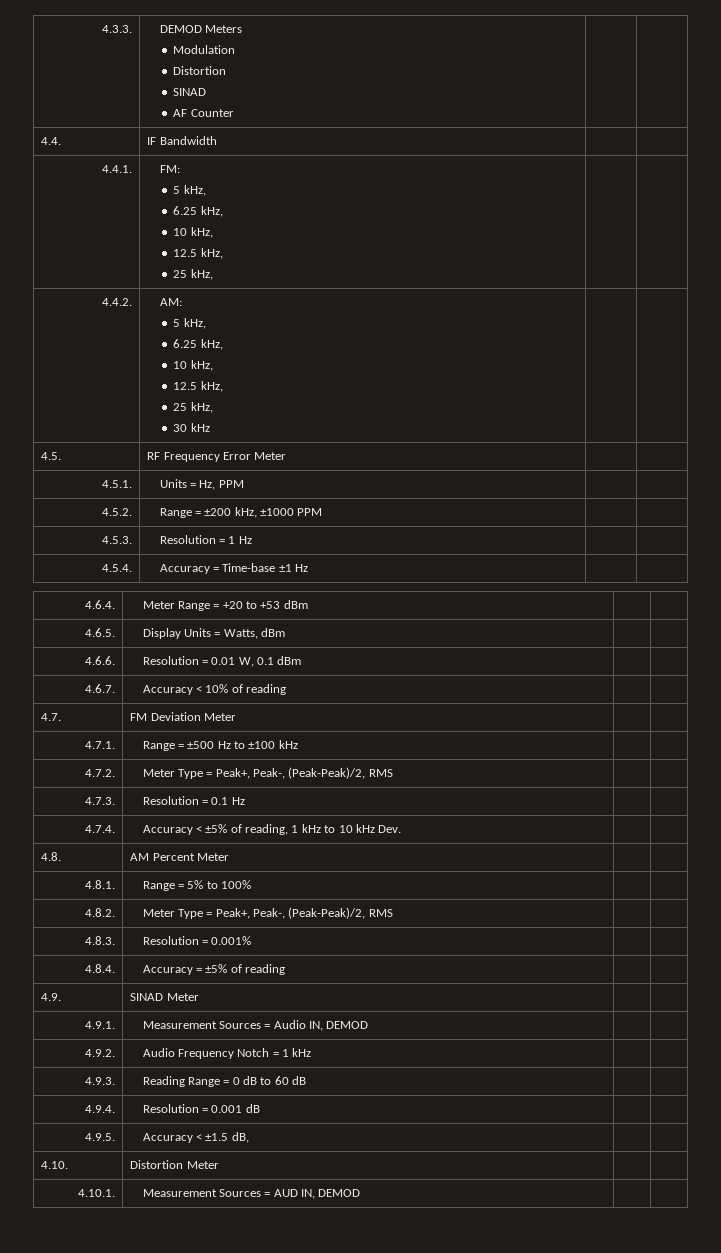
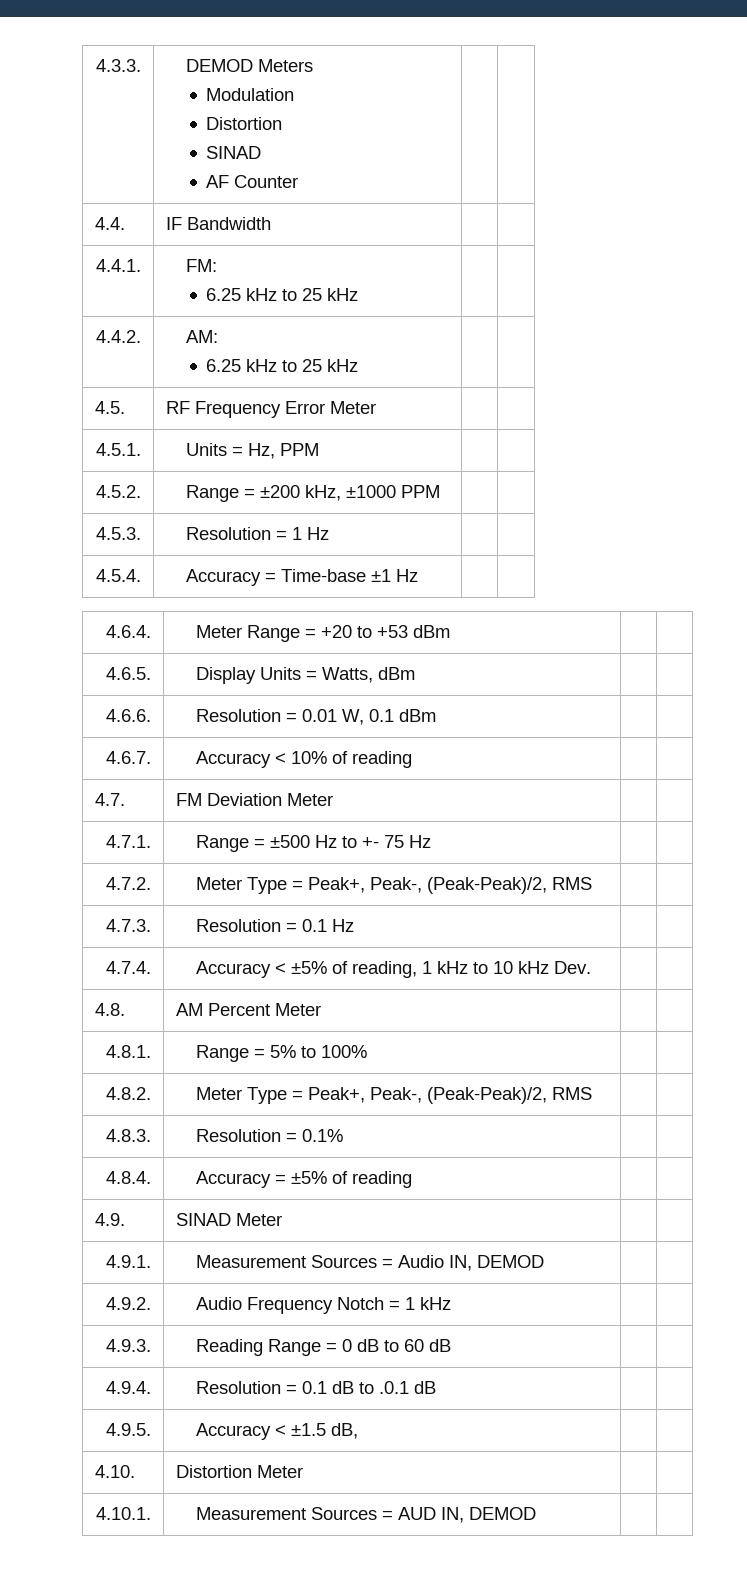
[173,185,206,196] [173,206,223,217] [173,227,213,238] [173,248,223,259] [173,269,213,280] // 5 kHz, // 6.25 kHz, // 10 kHz, // 12.5 kHz, // 25 kHz, -> [206,288,359,301] // 6.25 kHz to 25 kHz
[173,318,206,329] [173,339,223,350] [173,360,213,371] [173,381,223,392] [173,402,213,413] [173,424,188,432] // 5 kHz, // 6.25 kHz, // 10 kHz, // 12.5 kHz, // 25 kHz, // 30 -> [206,359,323,372] // 6.25 kHz to 25
[248,740,298,749] ±100 kHz -> [361,835,431,848] +- 75 Hz
[211,936,252,945] 0.001% -> [301,1129,343,1142] 0.1%
[211,1105,243,1113] 0.001 -> [301,1381,409,1394] 0.1 dB to .0.1

